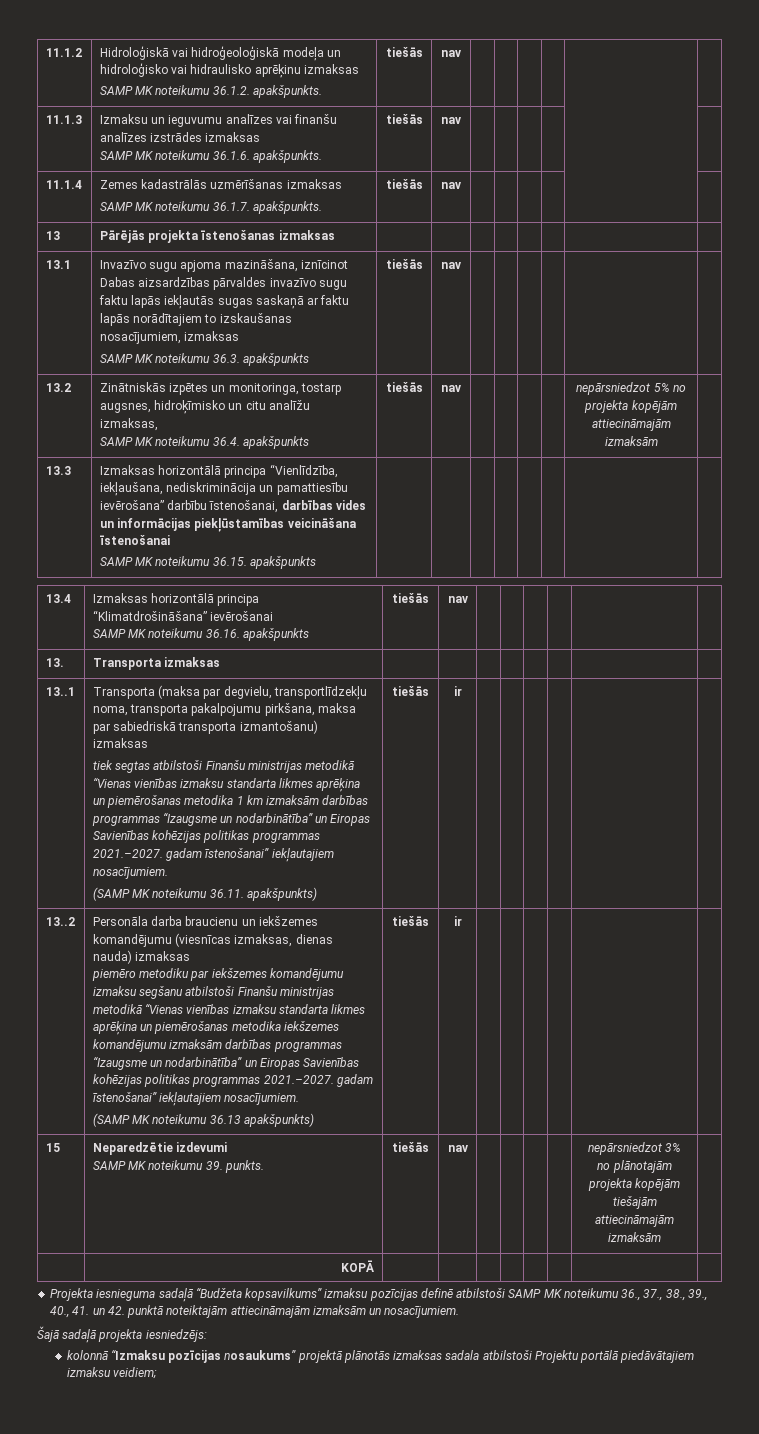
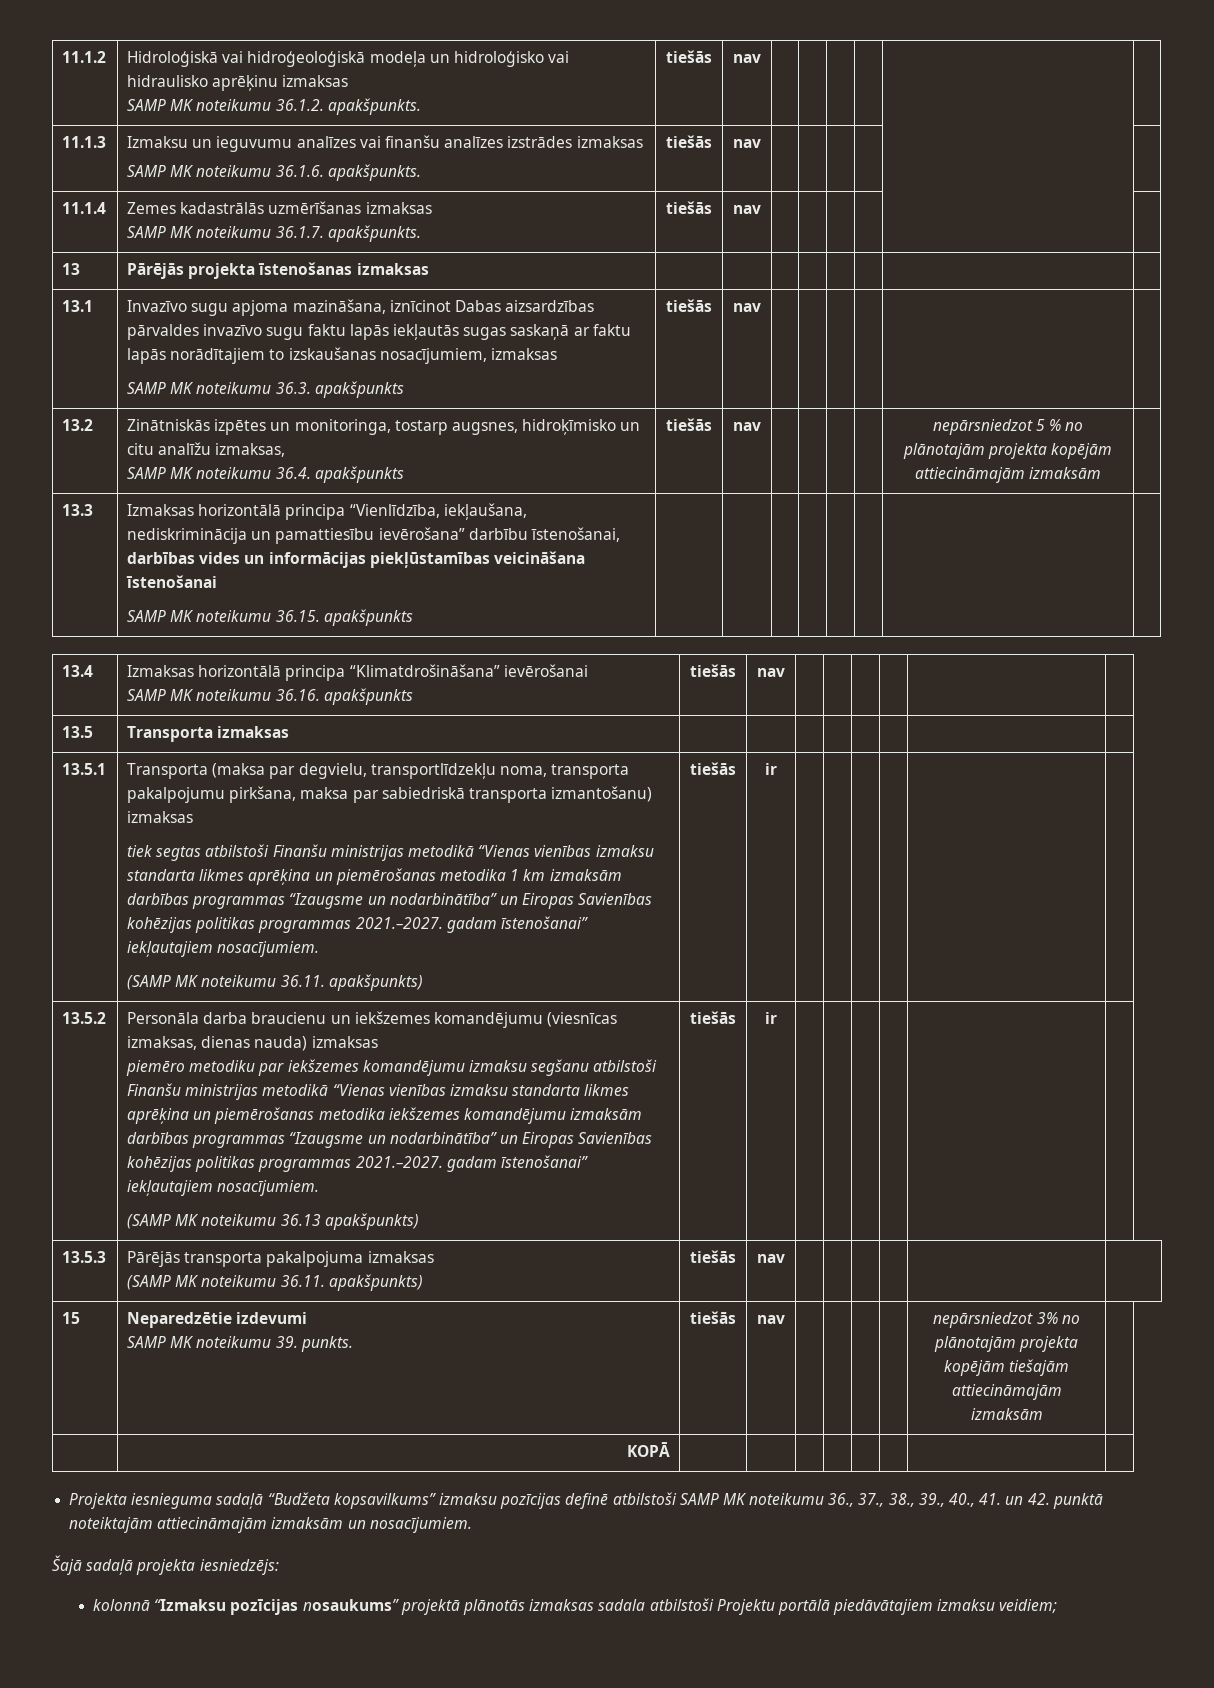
[653,383,686,392] 5% no -> [1035,419,1084,431] [902,443,985,459] 5 % no plānotajām
[45,658,64,667] 13. -> [62,726,94,738] 13.5
[45,687,75,696] 13..1 -> [62,763,107,775] 13.5.1
[45,917,75,926] 13..2 -> [62,1012,107,1024] 13.5.2
(462, 921) none -> [62,1251,107,1263] [127,1251,434,1267] [127,1274,423,1291] [690,1250,736,1263] [757,1254,785,1263] // 13.5.3 | Pārējās transporta pakalpojuma izmaksas // (SAMP MK noteikumu 36.11. apakšpunkts) | tiešās | nav | | | | | |

